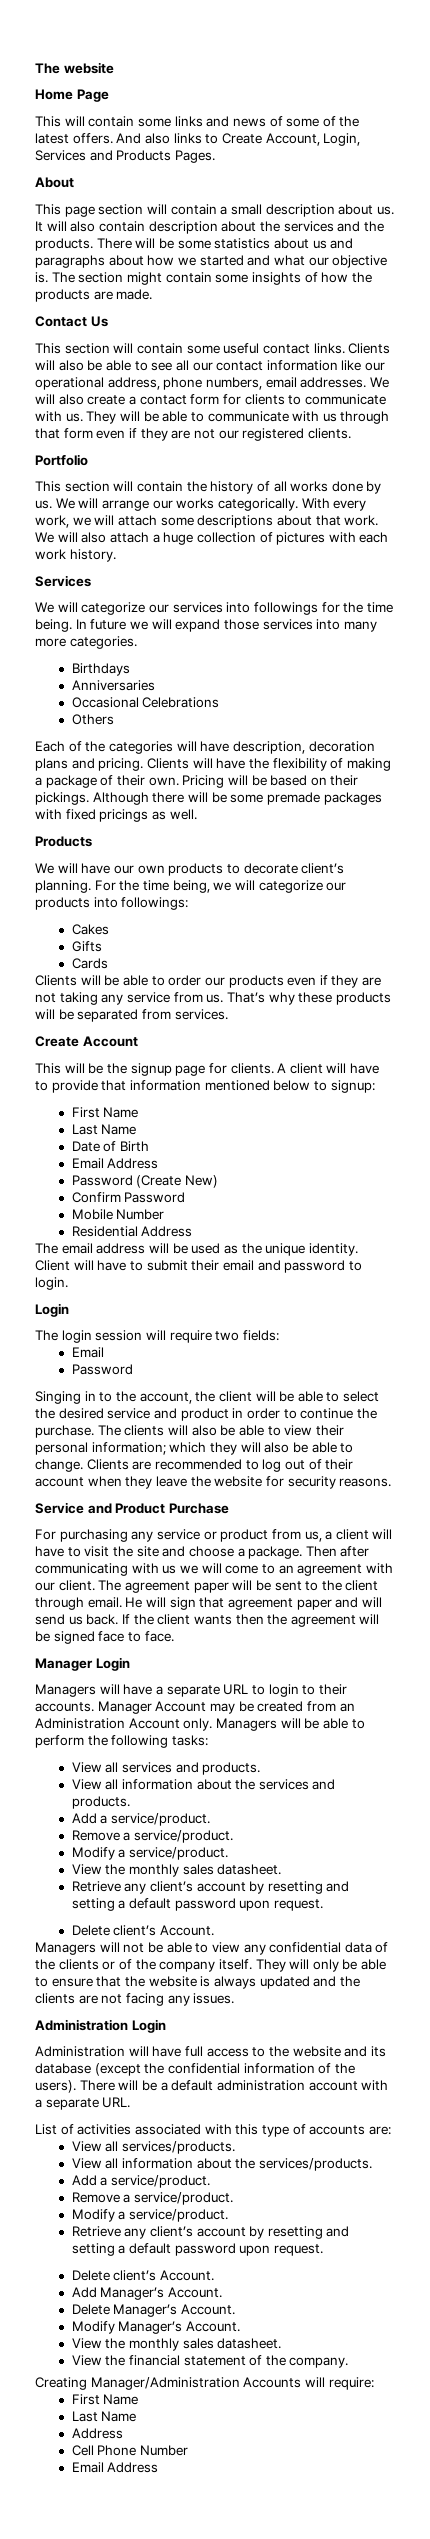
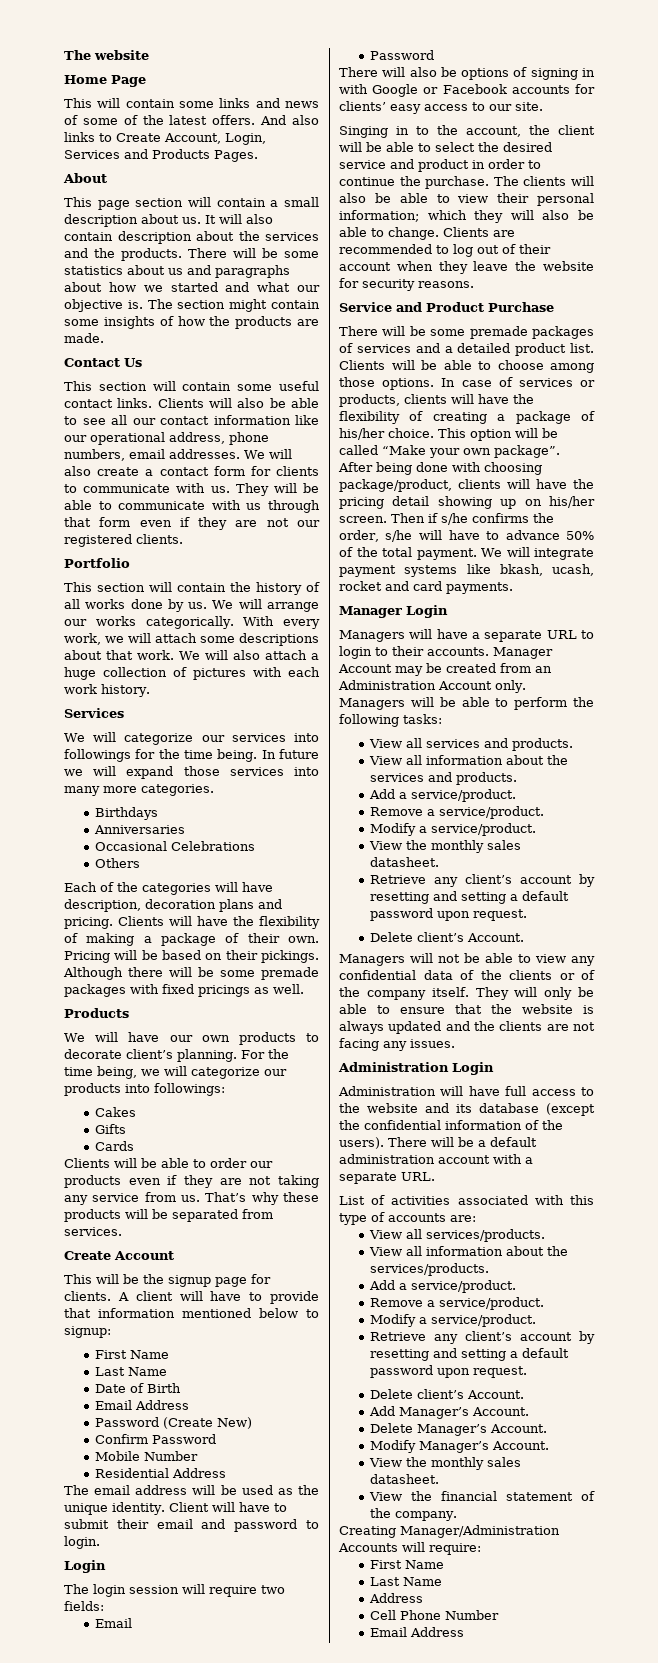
(133, 1369) none -> [339,67,595,80] [339,84,595,97] [339,101,543,114] // There will also be options of signing in with Google or Facebook accounts for clients’ easy access to our site.
[35,1529,393,1542] [35,1546,370,1559] [35,1563,393,1576] [35,1580,379,1593] [35,1597,382,1610] [35,1614,380,1627] [35,1631,174,1644] For purchasing any service or product from us, a client will have to visit the site and choose a package. Then after communicating with us we will come to an agreement with our client. The agreement paper will be sent to the client through email. He will sign that agreement paper and will send us back. If the client wants then the agreement will be signed face to face. -> [339,326,594,339] [339,343,594,356] [339,360,594,373] [339,377,595,390] [339,394,534,407] [339,411,595,424] [339,428,558,441] [339,445,560,458] [338,462,542,475] [339,479,594,492] [339,496,595,509] [339,513,554,525] [339,530,594,542] [339,547,594,560] [339,564,594,577] [339,581,513,594] There will be some premade packages of services and a detailed product list. Clients will be able to choose among those options. In case of services or products, clients will have the flexibility of creating a package of his/her choice. This option will be called “Make your own package”. After being done with choosing package/product, clients will have the pricing detail showing up on his/her screen. Then if s/he confirms the order, s/he will have to advance 50% of the total payment. We will integrate payment systems like bkash, ucash, rocket and card payments.

